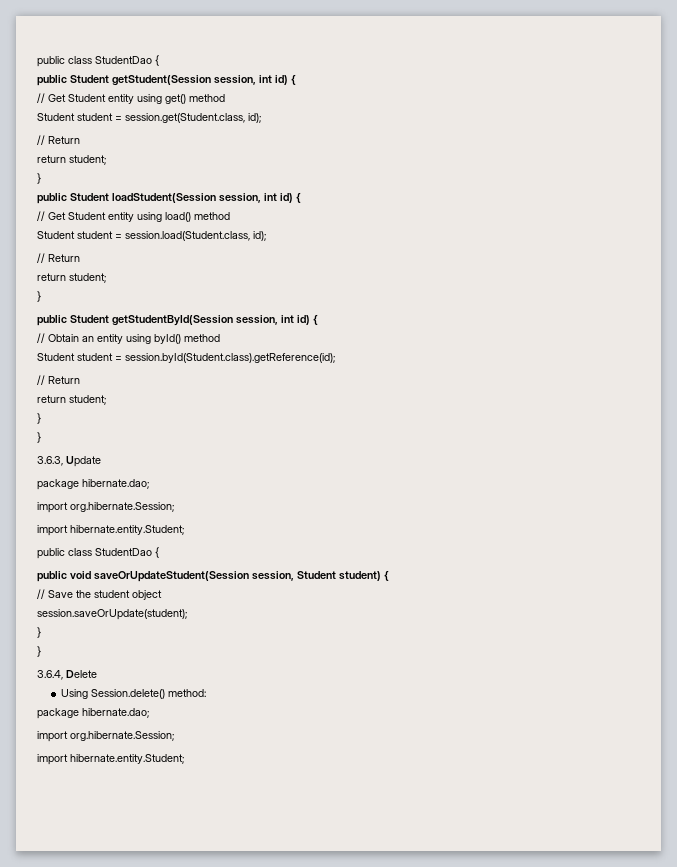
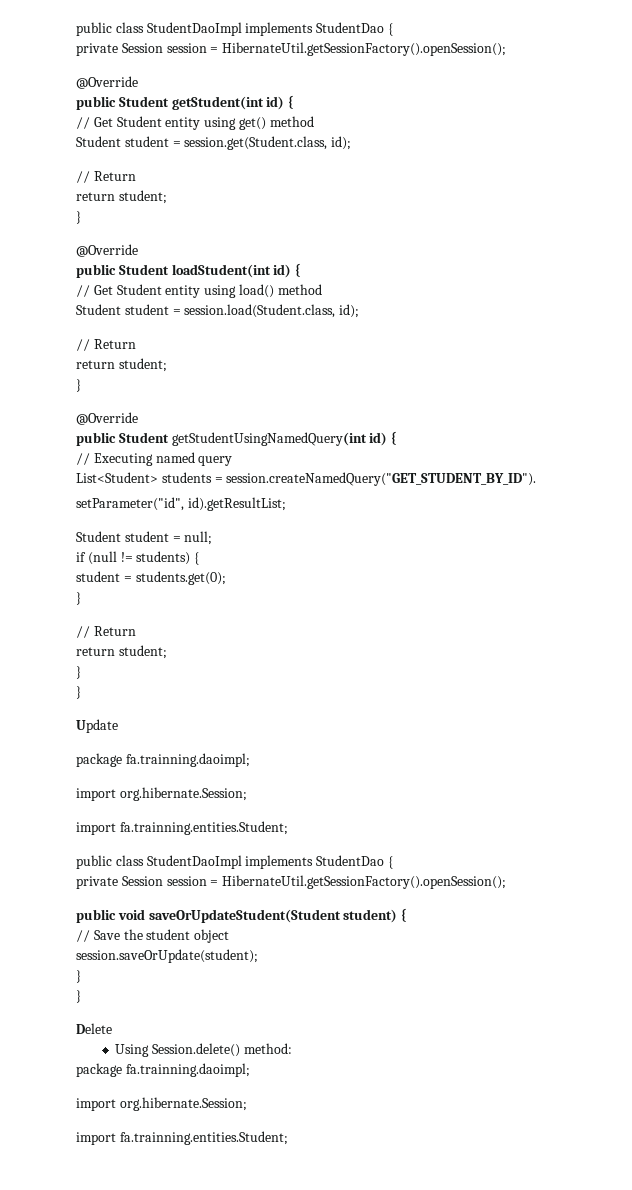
[37,55,159,67] [37,75,272,86] public class StudentDao { // public Student getStudent(Session session, int -> [76,22,393,36] [76,42,507,56] [76,76,138,89] [76,96,264,110] public class StudentDaoImpl implements StudentDao { // private Session session = HibernateUtil.getSessionFactory().openSession(); // @Override // public Student getStudent(int
[37,193,277,204] // public Student loadStudent(Session session, int -> [76,244,138,257] [76,264,271,278] // @Override // public Student loadStudent(int
[37,314,318,326] [37,333,220,344] [37,353,335,363] // public Student getStudentById(Session session, int id) { // // Obtain an entity using byId() method // Student student = session.byId(Student.class).getReference(id); -> [76,412,138,425] [76,431,398,446] [76,452,233,466] [76,472,537,486] [76,497,286,511] [76,531,213,545] [76,551,200,565] [76,571,226,585] [76,592,81,605] // @Override // public Student getStudentUsingNamedQuery(int id) { // // Executing named query // List<Student> students = session.createNamedQuery("GET_STUDENT_BY_ID"). // setParameter("id", id).getResultList; // Student student = null; // if (null != students) { // student = students.get(0); // }
[37,456,63,466] 3.6.3, -> (81, 692) none
[82,479,149,489] [37,502,174,513] [37,525,184,536] [37,547,159,559] hibernate.dao; // import org.hibernate.Session; // import hibernate.entity.Student; // public class StudentDao { -> [125,753,250,767] [76,787,247,801] [76,821,288,835] [76,855,393,869] [76,875,507,889] fa.trainning.daoimpl; // import org.hibernate.Session; // import fa.trainning.entities.Student; // public class StudentDaoImpl implements StudentDao { // private Session session = HibernateUtil.getSessionFactory().openSession();
[94,571,336,582] saveOrUpdateStudent(Session session, Student -> [148,909,341,923] saveOrUpdateStudent(Student
[37,670,63,680] 3.6.4, -> (81, 996) none
[82,708,149,718] [37,731,174,742] [37,754,184,765] hibernate.dao; // import org.hibernate.Session; // import hibernate.entity.Student; -> [125,1063,250,1077] [76,1097,247,1111] [76,1131,288,1145] fa.trainning.daoimpl; // import org.hibernate.Session; // import fa.trainning.entities.Student;

